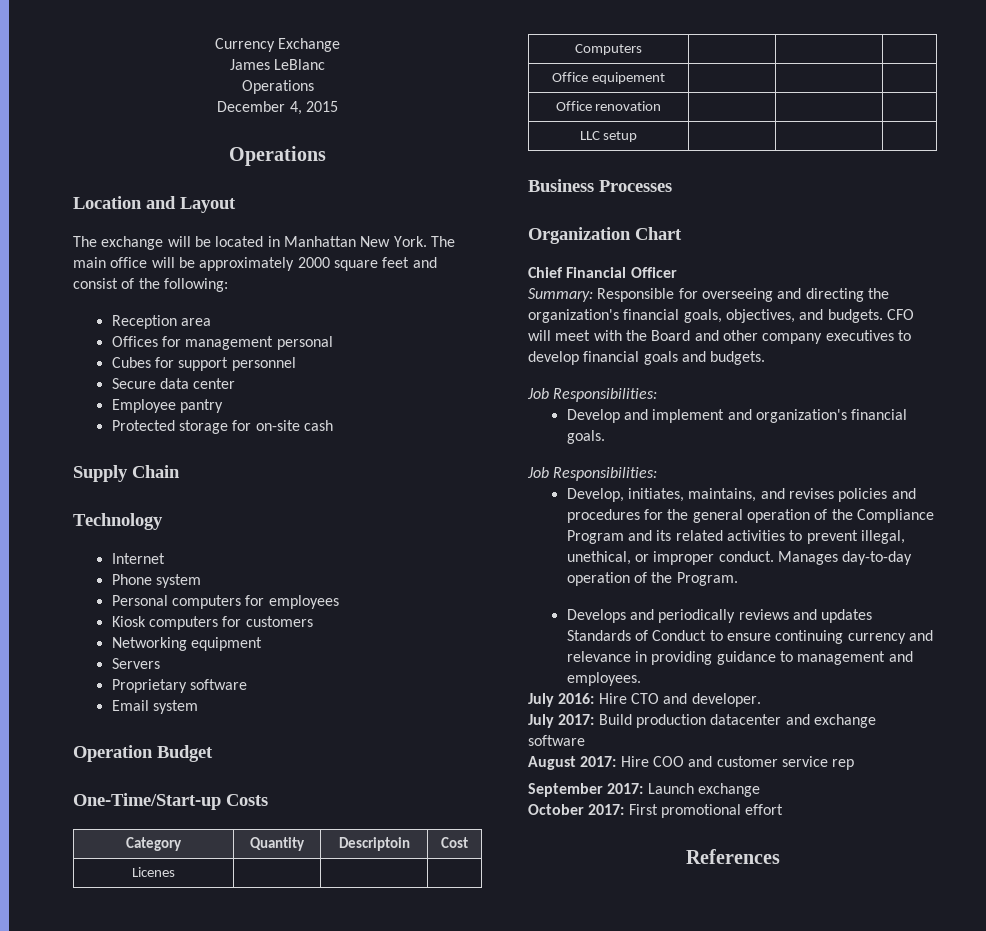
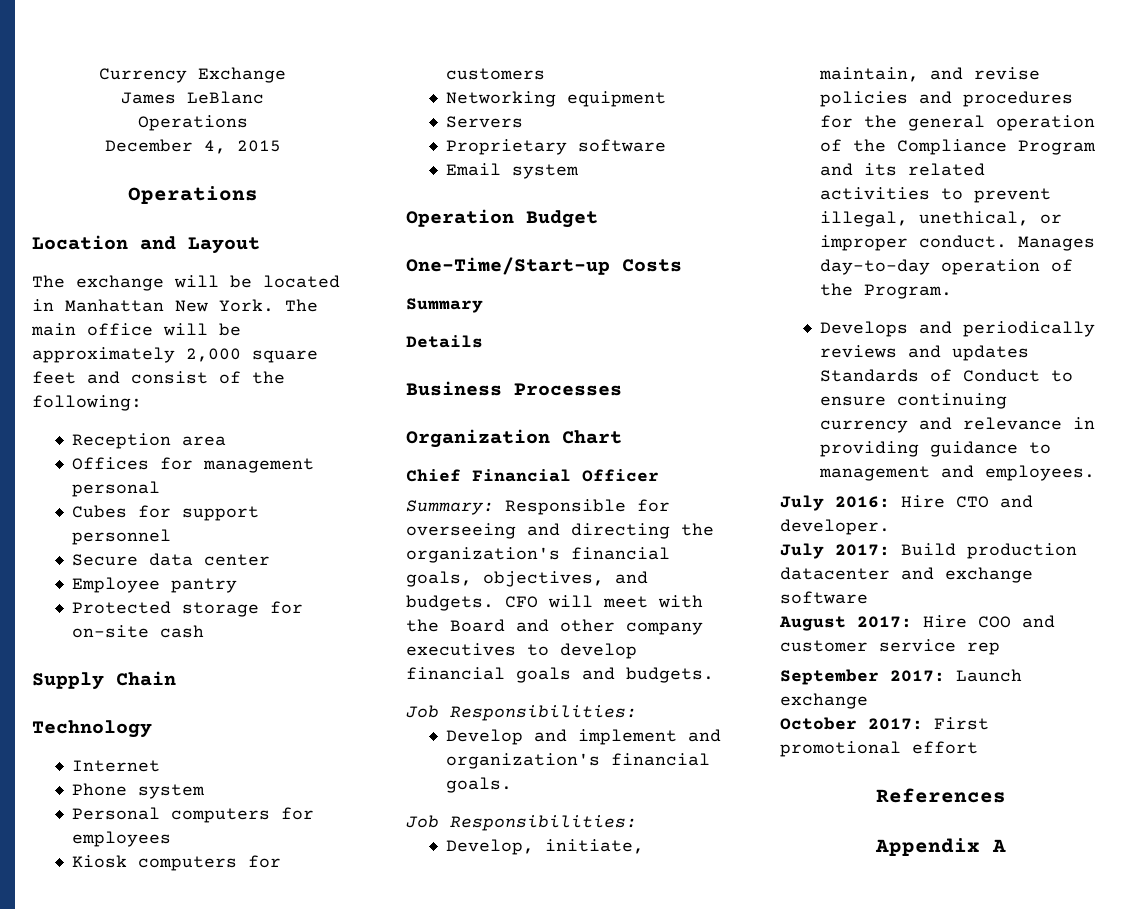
[297,257,330,268] 2000 -> [186,348,241,362] 2,000
[126,837,182,851] [250,837,305,851] [338,837,410,851] [441,837,468,848] [132,867,175,877] [575,44,642,55] [552,72,665,84] [555,101,662,111] [579,131,638,142] // Category | Quantity | Descriptoin | Cost // Licenes | | | // Computers | | | // Office equipement | | | // Office renovation | | | // LLC setup | | | -> [406,298,483,313] [406,335,483,348] // Summary // Details
[628,488,835,502] initiates, maintains, and revises -> [545,839,645,854] [819,67,1041,82] initiate, maintain, and revise
(780, 856) none -> [874,838,1006,856] // Appendix A

